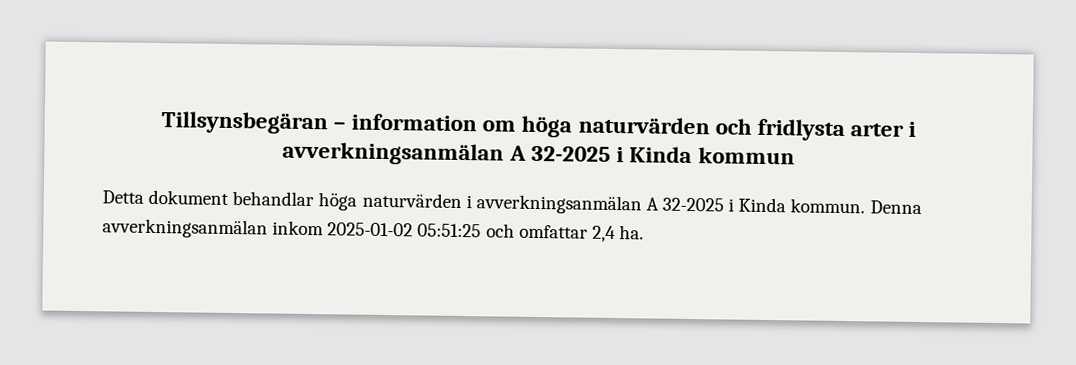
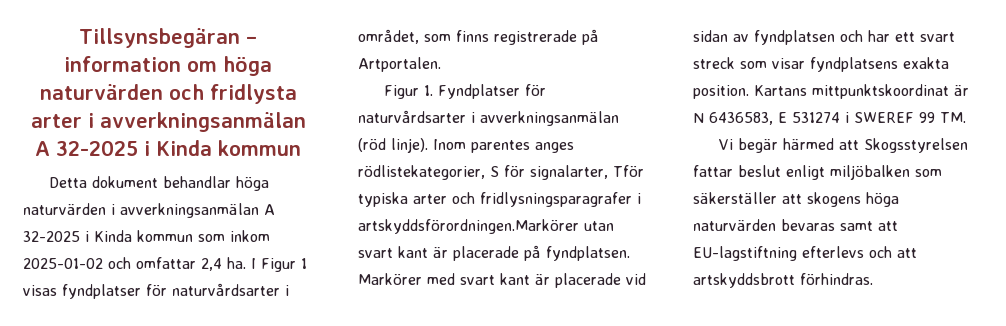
[790,198,922,215] [102,218,268,239] kommun. Denna avverkningsanmälan -> [137,230,225,242] kommun som
[417,223,482,238] 05:51:25 -> (103, 263) none
(644, 232) none -> [251,258,307,272] [23,283,289,299] [358,29,599,45] [358,57,441,72] [383,84,546,99] [358,110,619,126] [358,138,574,153] [358,165,644,180] [358,192,641,207] [358,219,614,234] [358,245,630,261] [358,273,646,288] [693,30,955,45] [693,57,949,72] [693,84,969,99] [693,112,966,125] [718,138,968,153] [693,165,942,180] [693,192,899,207] [693,219,898,231] [693,246,917,261] [693,273,873,288] I Figur 1 visas fyndplatser för naturvårdsarter i området, som finns registrerade på Artportalen. // Figur 1. Fyndplatser för naturvårdsarter i avverkningsanmälan (röd linje). Inom parentes anges rödlistekategorier, S för signalarter, Tför typiska arter och fridlysningsparagrafer i artskyddsförordningen.Markörer utan svart kant är placerade på fyndplatsen. Markörer med svart kant är placerade vid sidan av fyndplatsen och har ett svart streck som visar fyndplatsens exakta position. Kartans mittpunktskoordinat är N 6436583, E 531274 i SWEREF 99 TM. // Vi begär härmed att Skogsstyrelsen fattar beslut enligt miljöbalken som säkerställer att skogens höga naturvärden bevaras samt att EU-lagstiftning efterlevs och att artskyddsbrott förhindras.

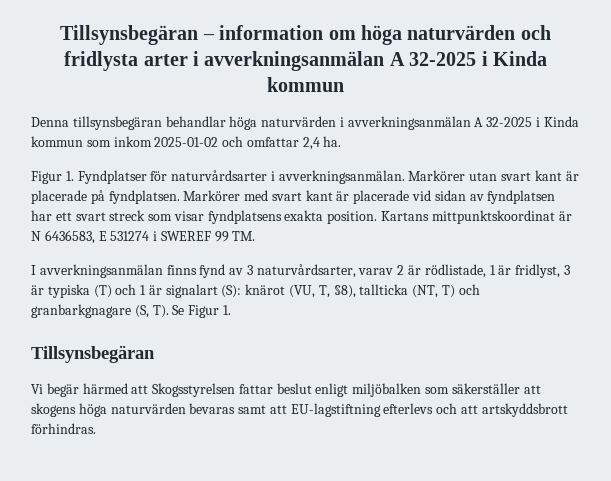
[48,176,158,188] Detta dokument -> [31,116,162,130] Denna tillsynsbegäran
[251,258,307,272] [23,283,289,299] [358,29,599,45] [358,57,441,72] I Figur 1 visas fyndplatser för naturvårdsarter i området, som finns registrerade på Artportalen. -> (342, 141) none
[480,111,619,126] [358,138,574,153] [358,165,644,180] [358,192,641,207] [358,219,579,234] avverkningsanmälan (röd linje). Inom parentes anges rödlistekategorier, S för signalarter, Tför typiska arter och fridlysningsparagrafer i artskyddsförordningen.Markörer -> [278,170,466,184] avverkningsanmälan. Markörer
[840,30,863,42] och -> (556, 197) none
(966, 117) none -> [31,264,570,278] [31,284,480,298] [31,304,231,318] [31,345,155,363] // I avverkningsanmälan finns fynd av 3 naturvårdsarter, varav 2 är rödlistade, 1 är fridlyst, 3 är typiska (T) och 1 är signalart (S): knärot (VU, T, §8), tallticka (NT, T) och granbarkgnagare (S, T). Se Figur 1. // Tillsynsbegäran

